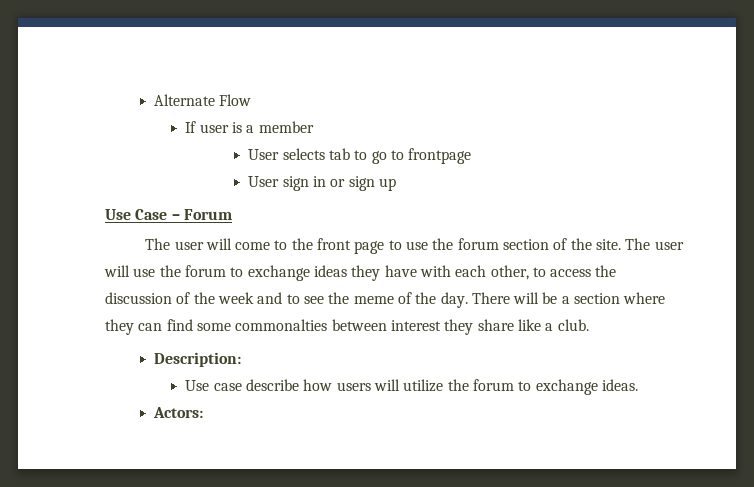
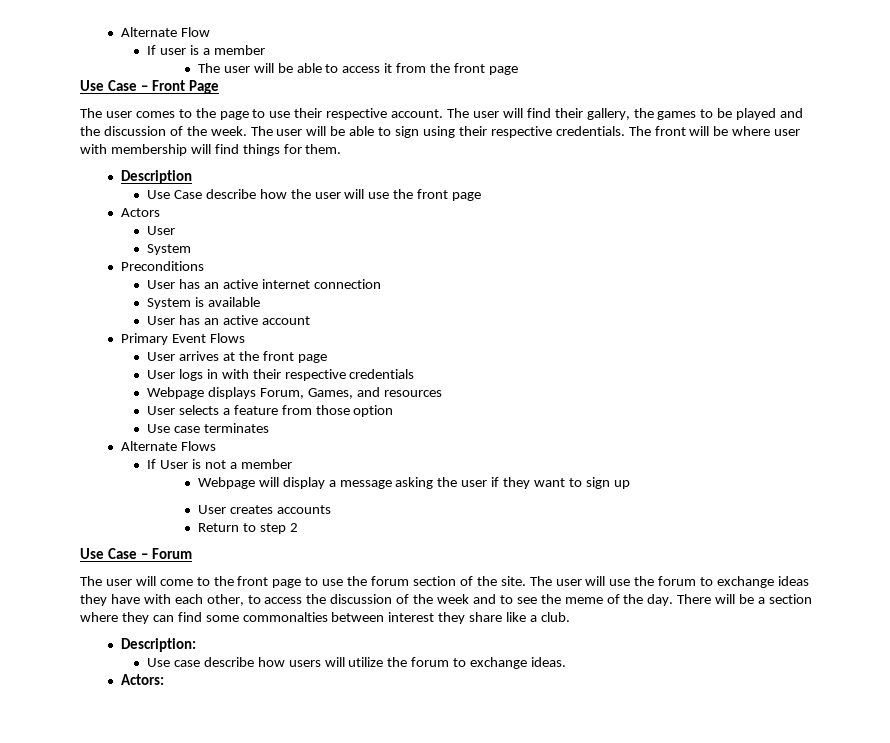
[248,148,472,164] [248,176,396,191] User selects tab to go to frontpage // User sign in or sign up -> [197,63,518,75] [80,80,219,94] [80,108,804,120] [80,126,801,138] [80,144,342,156] [121,170,193,184] [146,189,482,201] [121,208,161,217] [146,226,175,235] [146,244,191,255] [121,261,205,271] [146,279,381,289] [146,297,260,309] [146,315,310,325] [121,333,246,345] [146,351,327,363] [146,369,415,381] [146,387,442,399] [146,405,394,417] [146,423,269,433] [121,441,217,451] [146,459,292,469] [197,477,630,489] [197,505,331,514] [197,523,298,534] The user will be able to access it from the front page // Use Case – Front Page // The user comes to the page to use their respective account. The user will find their gallery, the games to be played and the discussion of the week. The user will be able to sign using their respective credentials. The front will be where user with membership will find things for them. // Description // Use Case describe how the user will use the front page // Actors // User // System // Preconditions // User has an active internet connection // System is available // User has an active account // Primary Event Flows // User arrives at the front page // User logs in with their respective credentials // Webpage displays Forum, Games, and resources // User selects a feature from those option // Use case terminates // Alternate Flows // If User is not a member // Webpage will display a message asking the user if they want to sign up // User creates accounts // Return to step 2

